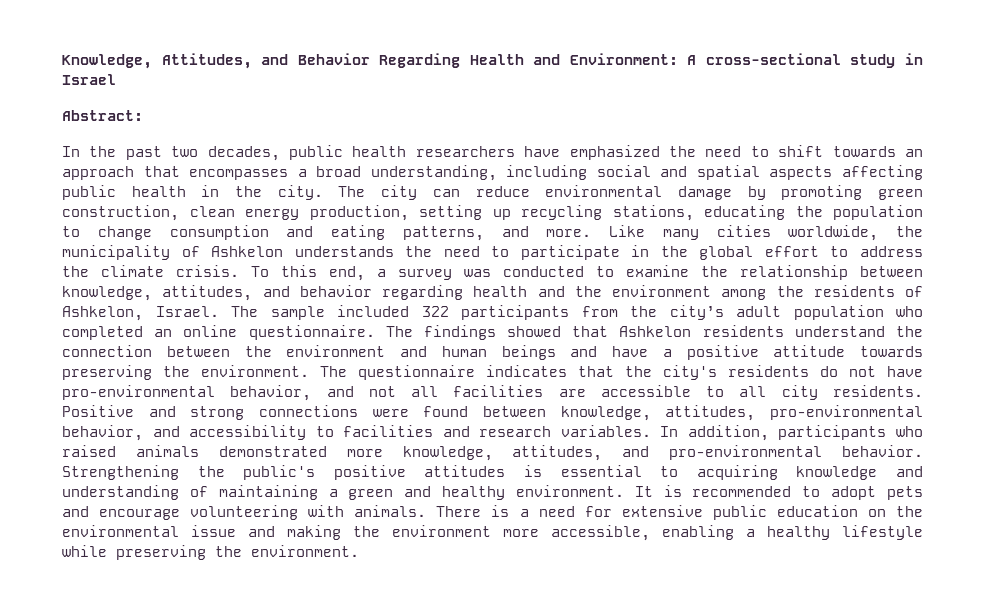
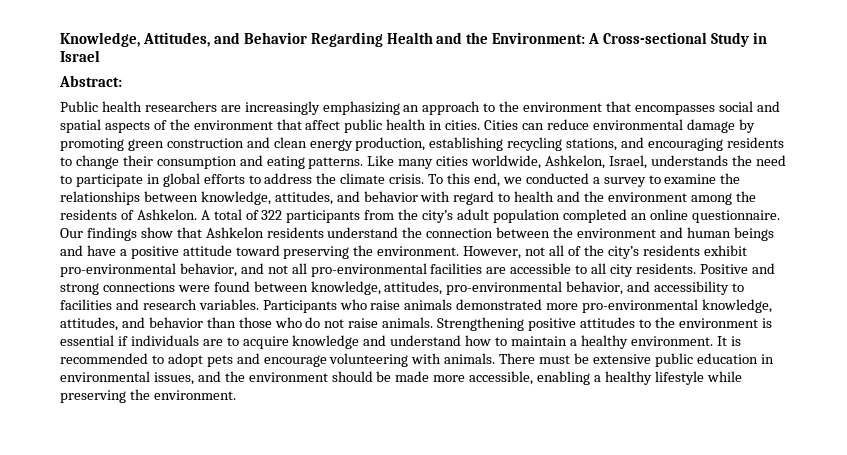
(561, 59) none -> [466,32,489,44] the
[705,53,896,68] cross-sectional study -> [603,32,750,47] Cross-sectional Study
[62,145,923,161] [62,165,923,181] [62,185,418,200] In the past two decades, public health researchers have emphasized the need to shift towards an approach that encompasses a broad understanding, including social and spatial aspects affecting public health in the city. The city -> [60,101,780,115] [60,119,519,133] Public health researchers are increasingly emphasizing an approach to the environment that encompasses social and spatial aspects of the environment that affect public health in cities. Cities
[62,205,179,221] construction, -> [166,137,270,148] construction and
[419,205,923,221] setting up recycling stations, educating the population -> [429,137,784,151] establishing recycling stations, and encouraging residents
(152, 233) none -> [122,155,153,166] their
[402,226,592,241] patterns, and more. -> [308,157,364,169] patterns.
[896,226,923,237] [62,245,284,260] the municipality of Ashkelon -> [545,155,647,169] Ashkelon, Israel,
[660,246,819,260] the global effort -> [162,173,245,187] global efforts
[377,266,584,280] a survey was conducted -> [502,173,646,187] we conducted a survey
[740,265,848,280] relationship -> [60,191,140,205] relationships
[382,285,463,300] regarding -> [420,191,511,205] with regard to
[62,305,409,321] Ashkelon, Israel. The sample included -> [136,209,259,220] Ashkelon. A total of
[896,306,923,317] who -> (560, 216) none
[385,325,562,340] The findings showed -> [60,227,173,241] Our findings show
[860,346,923,357] [62,365,923,380] towards preserving the environment. The questionnaire indicates that the city's residents do not have -> [235,245,747,259] toward preserving the environment. However, not all of the city’s residents exhibit
(439, 391) none -> [310,263,427,277] pro-environmental
[660,425,923,441] [62,445,116,457] In addition, participants who raised -> [262,299,401,313] Participants who raise
[402,445,923,461] [62,465,924,480] [62,485,432,500] knowledge, attitudes, and pro-environmental behavior. Strengthening the public's positive attitudes is essential to acquiring knowledge and understanding of maintaining a green and -> [582,299,773,313] [60,317,772,331] [60,335,577,349] pro-environmental knowledge, attitudes, and behavior than those who do not raise animals. Strengthening positive attitudes to the environment is essential if individuals are to acquire knowledge and understand how to maintain a
[491,505,923,520] [62,525,491,540] is a need for extensive public education on the environmental issue and making the environment -> [539,353,774,367] [60,371,430,385] must be extensive public education in environmental issues, and the environment should be made

